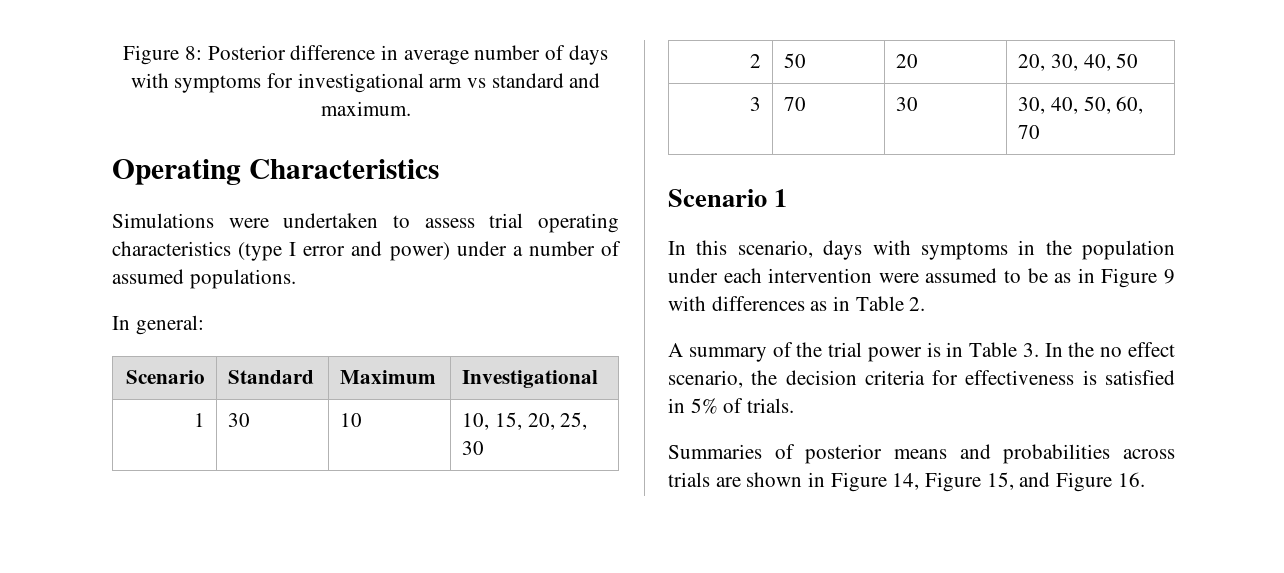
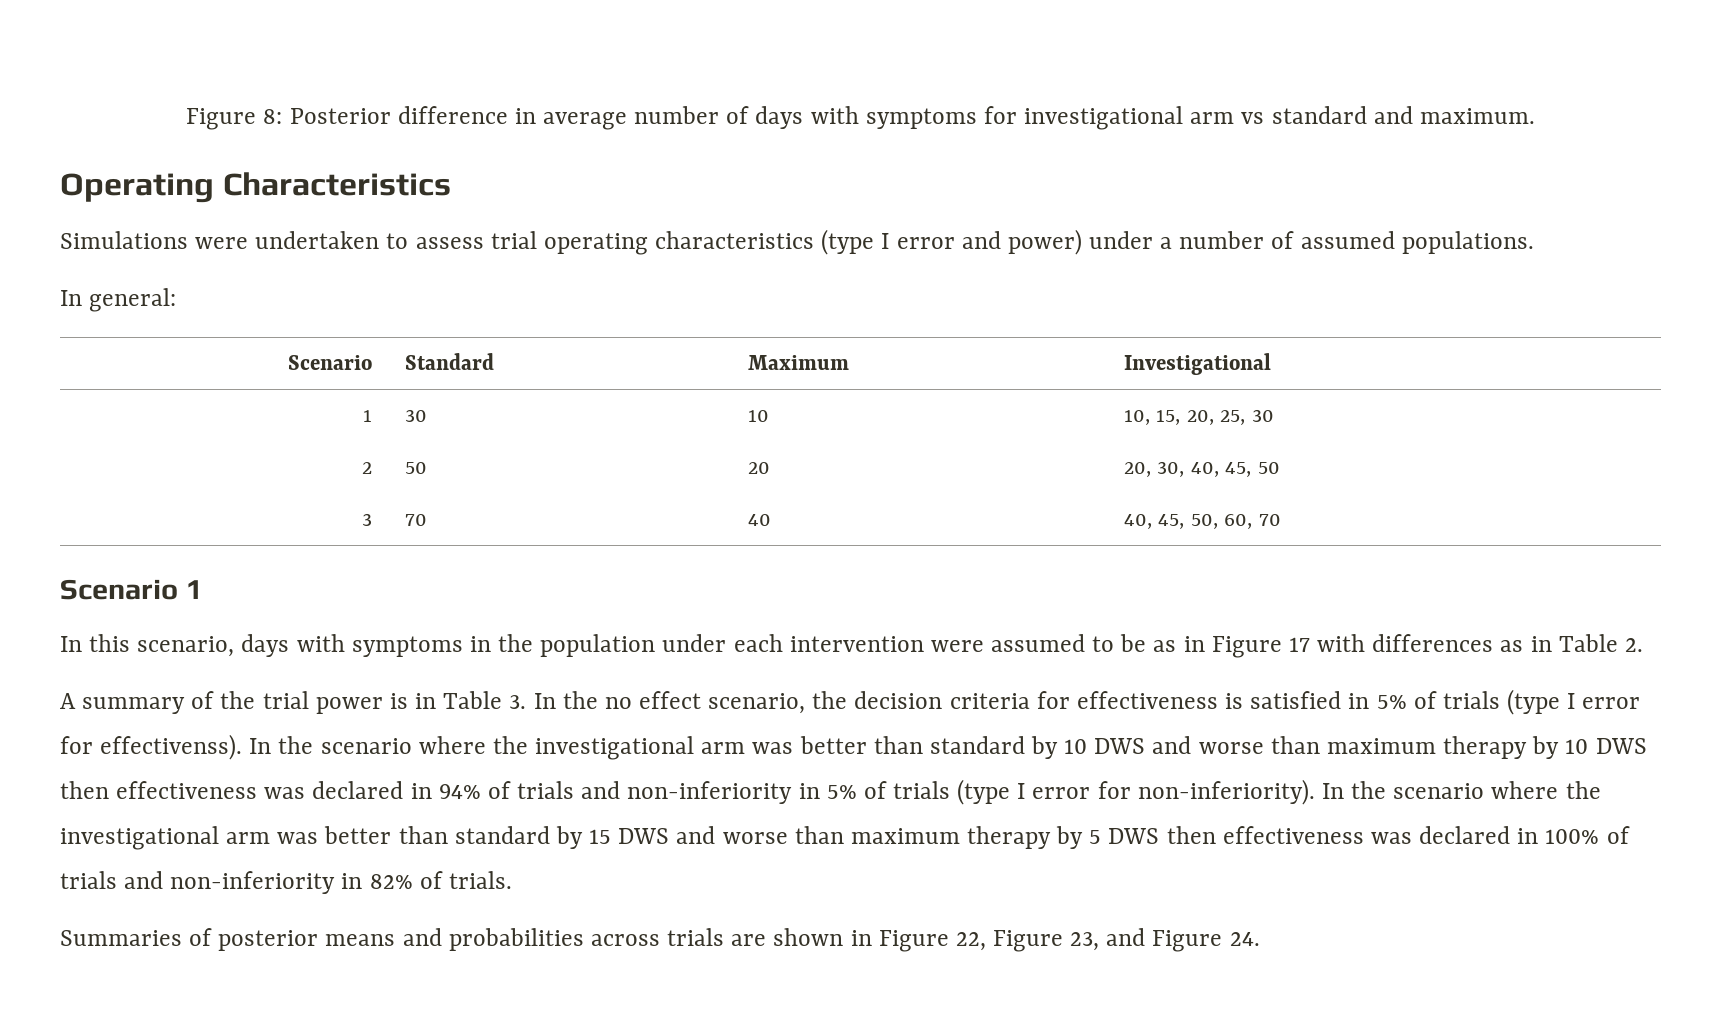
(1111, 62) none -> [1225,462,1252,477] 45,
[896,97,919,111] [1018,97,1079,114] 30 | 30, 40, -> [747,514,771,526] [1123,514,1185,529] 40 | 40, 45,
[1164,269,1175,284] 9 -> [1288,637,1310,652] 17
(744, 405) none -> [1442,689,1641,715] [60,734,1647,760] [60,779,1601,805] [60,826,1630,850] [60,871,443,894] trials (type I error for effectivenss). In the scenario where the investigational arm was better than standard by 10 DWS and worse than maximum therapy by 10 DWS then effectiveness was declared in 94% of trials and non-inferiority in 5% of trials (type I error for non-inferiority). In the scenario where the investigational arm was better than standard by 15 DWS and worse than maximum therapy by 5 DWS then effectiveness was declared in 100% of trials and non-inferiority in 82% of
[892,472,1014,492] 14, Figure 15, -> [955,930,1100,952] 22, Figure 23,
[1117,472,1145,487] 16. -> [1229,932,1260,946] 24.

